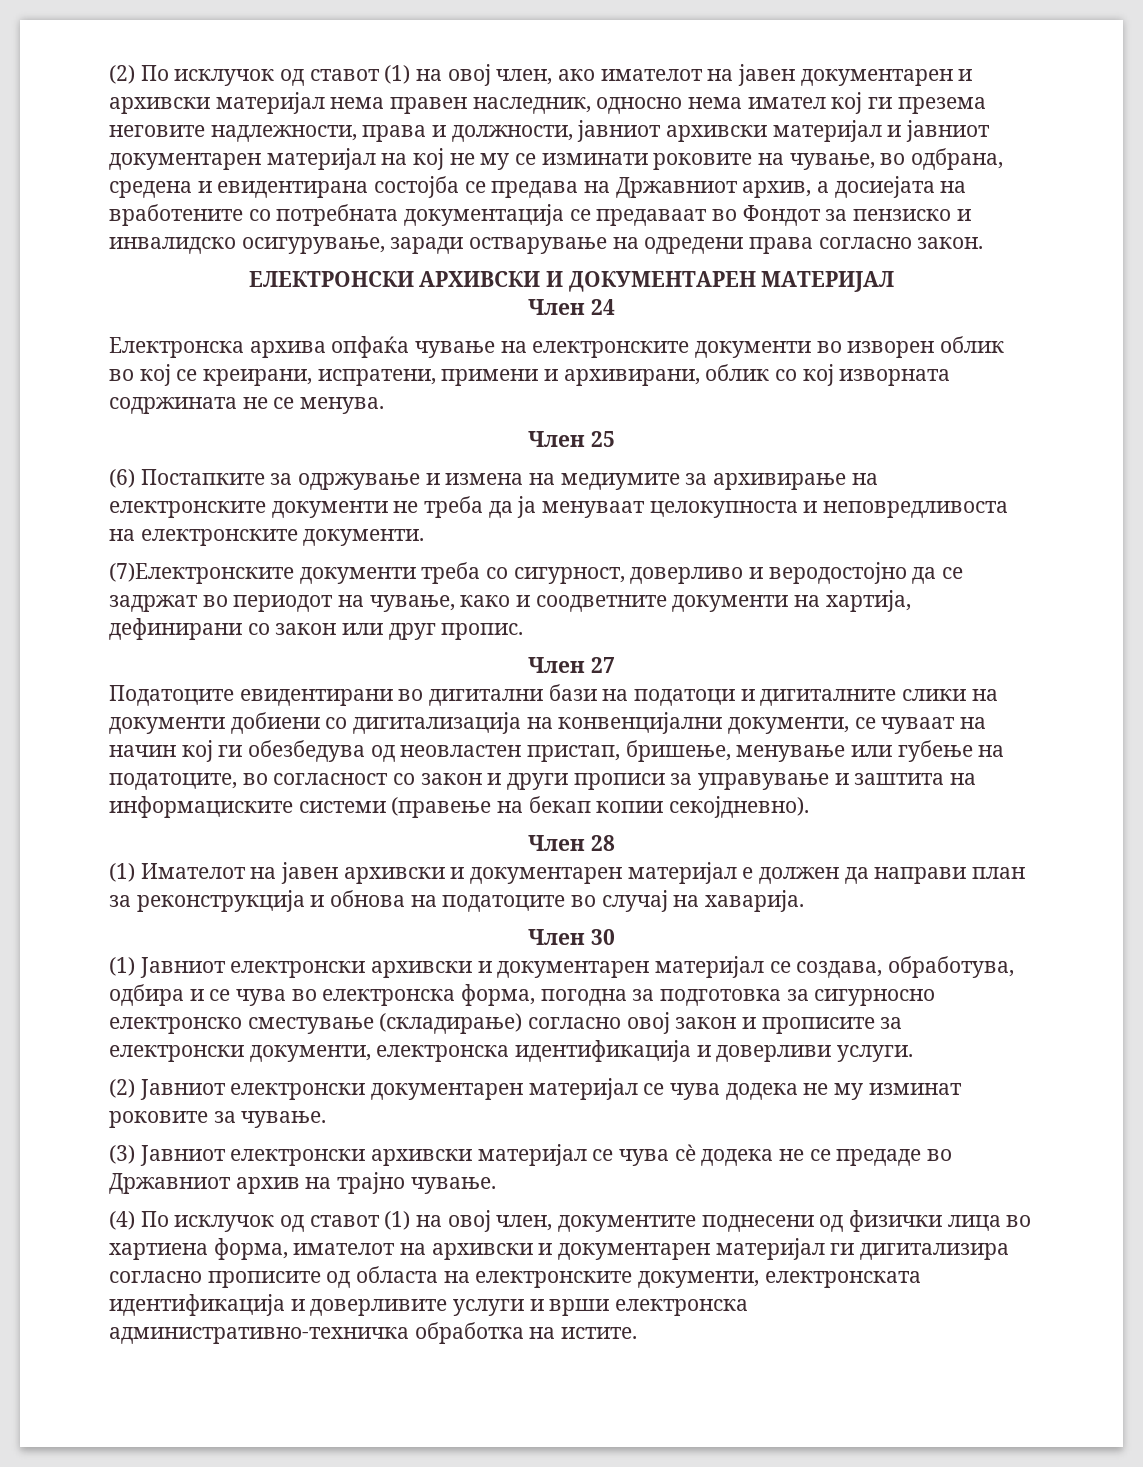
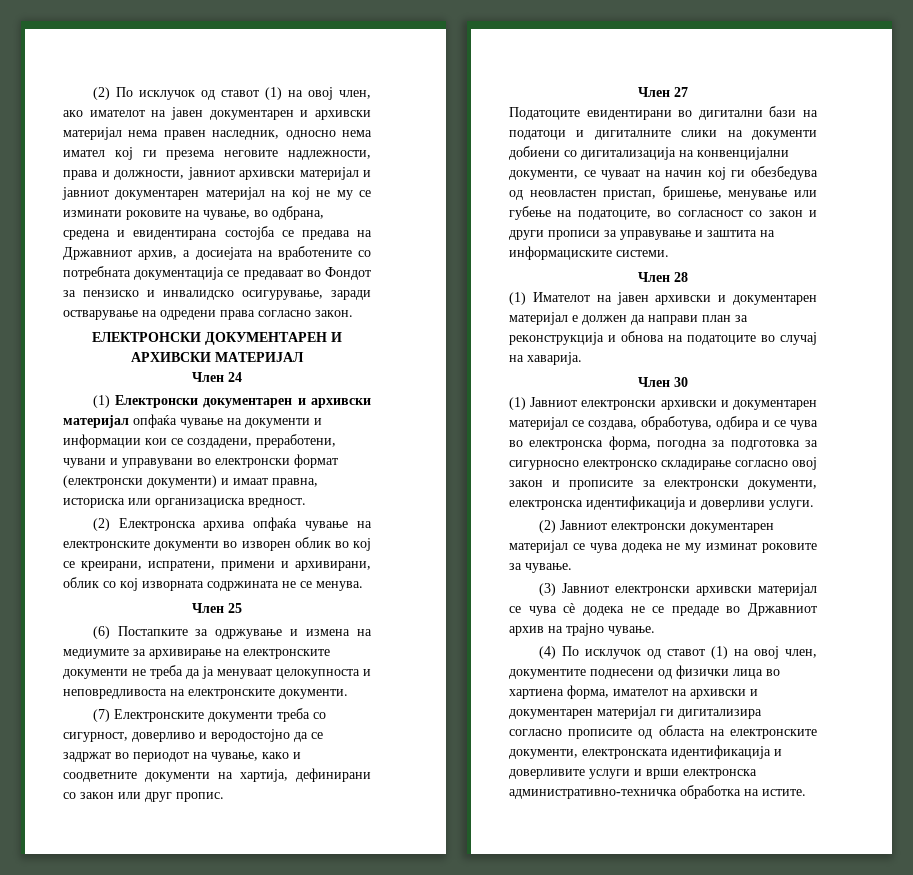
[419,271,756,292] АРХИВСКИ И ДОКУМЕНТАРЕН -> [205,332,342,345] [131,352,211,362] ДОКУМЕНТАРЕН И АРХИВСКИ
(615, 307) none -> [92,395,371,408] [63,414,322,428] [63,434,336,448] [63,454,338,468] [63,475,318,488] [63,498,306,508] [92,518,110,531] (1) Електронски документарен и архивски материјал опфаќа чување на документи и информации кои се создадени, преработени, чувани и управувани во електронски формат (eлектронски документи) и имаат правна, историска или организациска вредност. // (2)
[109,563,294,584] (7)Електронските -> [92,709,204,722] (7) Електронските
[298,796,810,818] системи (правење на бекап копии секојдневно). -> [616,250,669,257] системи.
[247,1013,523,1034] сместување (складирање) -> [661,460,731,470] складирање

